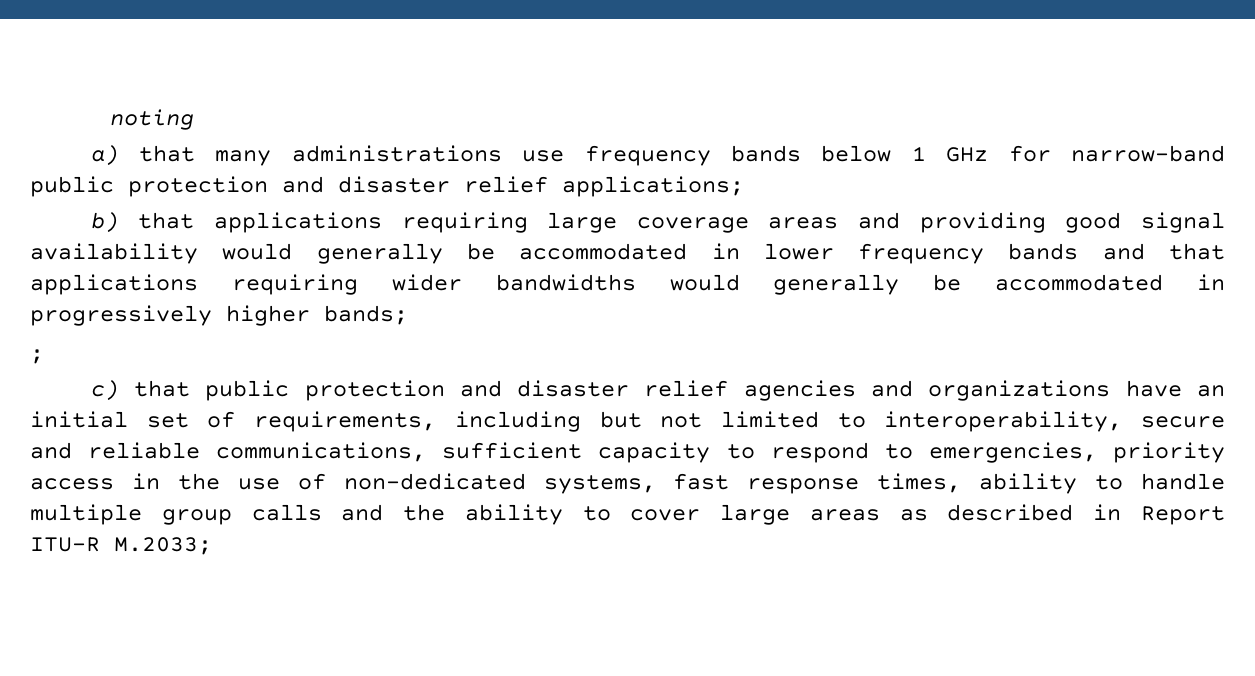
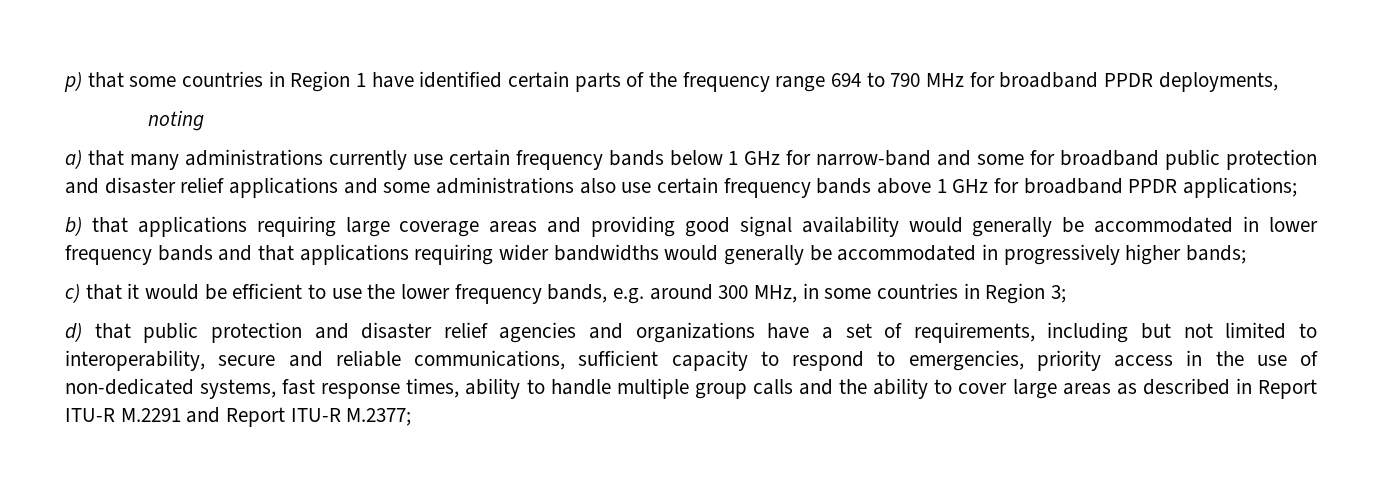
(110, 119) none -> [64,71,1278,92] p) that some countries in Region 1 have identified certain parts of the frequency range 694 to 790 MHz for broadband PPDR deployments, //
[522,150,565,162] use -> [328,149,510,170] currently use certain
[30,176,548,197] public protection and disaster relief -> [937,149,1317,170] [65,177,1178,198] and some for broadband public protection and disaster relief applications and some administrations also use certain frequency bands above 1 GHz for broadband PPDR
[30,349,44,364] [90,380,119,401] ; // c) -> [65,283,1067,304] [65,322,82,342] c) that it would be efficient to use the lower frequency bands, e.g. around 300 MHz, in some countries in Region 3; // d)
[1196,385,1225,397] [30,411,128,428] an initial -> [821,327,833,339] a
[114,537,212,555] M.2033; -> [120,407,412,427] M.2291 and Report ITU-R M.2377;

